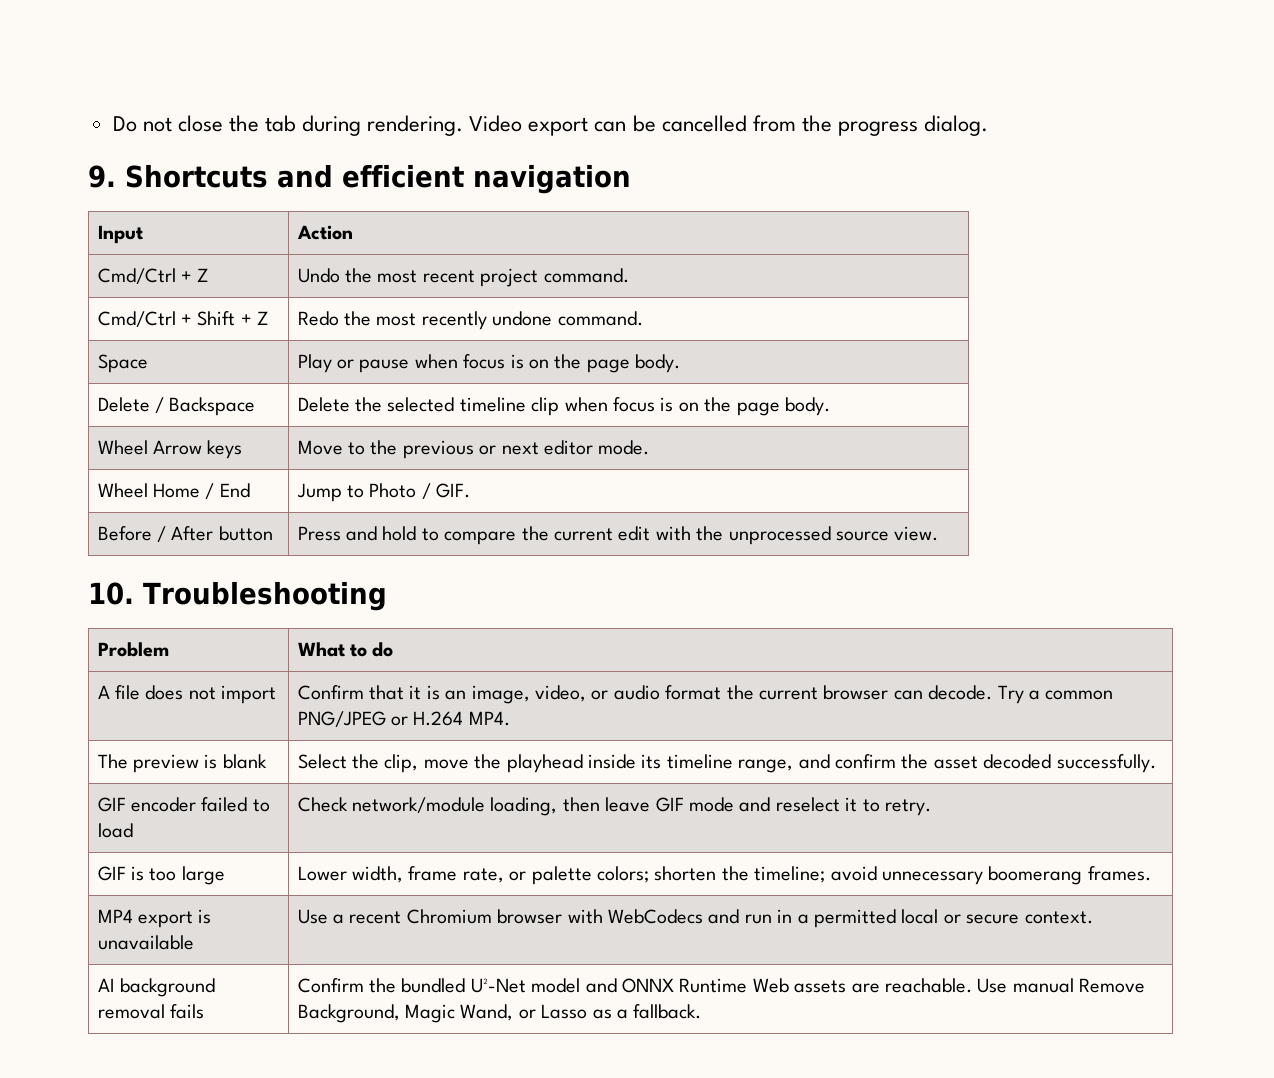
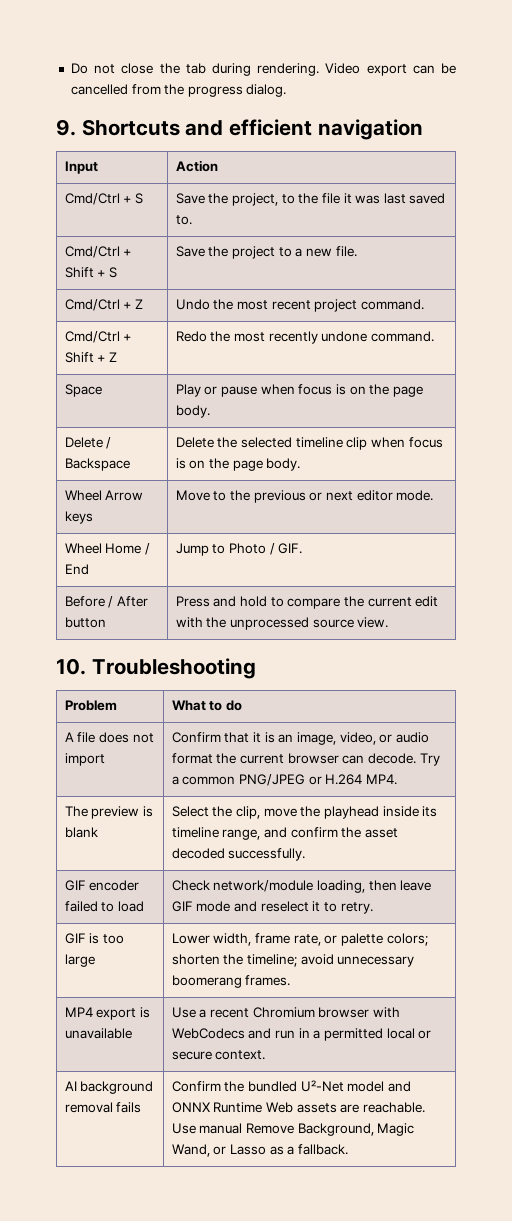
(353, 232) none -> [64,193,143,205] [175,193,446,206] [175,215,192,225] [64,246,132,258] [64,267,117,278] [175,246,357,259] // Cmd/Ctrl + S | Save the project, to the file it was last saved to. // Cmd/Ctrl + Shift + S | Save the project to a new file.

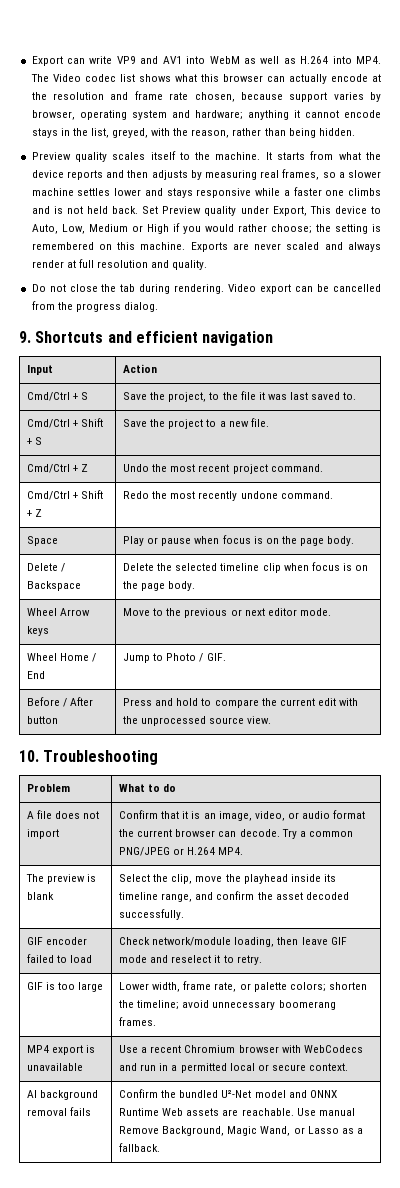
(70, 68) none -> [31,56,381,66] [30,74,381,84] [31,91,381,102] [31,110,381,120] [31,128,355,138] [31,151,382,162] [31,169,381,180] [31,187,382,198] [31,206,382,216] [31,223,381,234] [31,242,382,252] [31,259,208,270] Export can write VP9 and AV1 into WebM as well as H.264 into MP4. The Video codec list shows what this browser can actually encode at the resolution and frame rate chosen, because support varies by browser, operating system and hardware; anything it cannot encode stays in the list, greyed, with the reason, rather than being hidden. // Preview quality scales itself to the machine. It starts from what the device reports and then adjusts by measuring real frames, so a slower machine settles lower and stays responsive while a faster one climbs and is not held back. Set Preview quality under Export, This device to Auto, Low, Medium or High if you would rather choose; the setting is remembered on this machine. Exports are never scaled and always render at full resolution and quality. //

